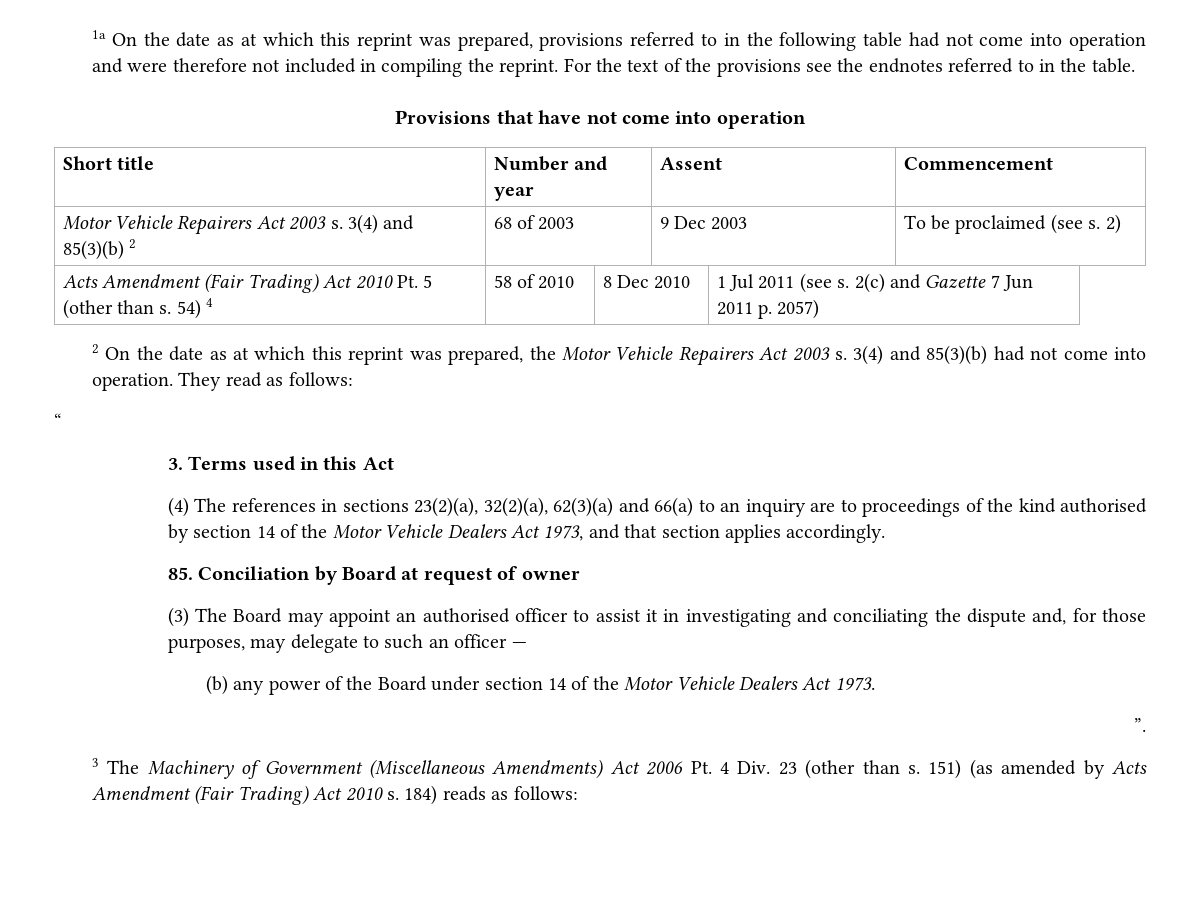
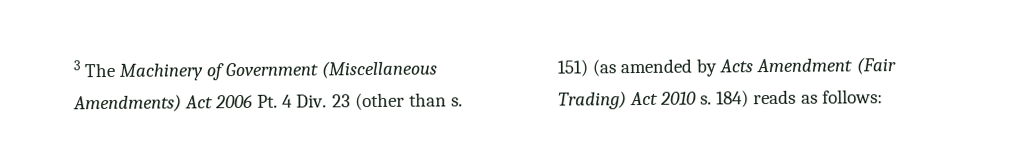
[91,30,1146,51] [91,58,1135,77] [395,110,806,129] [62,156,154,170] [493,156,607,171] [493,186,534,201] [659,157,722,170] [903,157,1053,170] [62,214,415,235] [62,239,136,260] [493,215,575,230] [659,216,748,230] [903,214,1121,234] [62,273,433,293] [62,298,214,319] [493,274,575,289] [602,275,691,289] [716,273,1034,293] [716,299,820,319] [91,344,1147,366] [91,372,353,391] [54,413,62,428] [167,456,394,471] [167,497,1148,517] [167,524,886,543] [167,566,580,585] [167,607,1146,627] [167,634,527,653] [205,675,875,695] [1134,718,1146,732] 1a On the date as at which this reprint was prepared, provisions referred to in the following table had not come into operation and were therefore not included in compiling the reprint. For the text of the provisions see the endnotes referred to in the table. // Provisions that have not come into operation // Short title | Number and year | Assent | Commencement // Motor Vehicle Repairers Act 2003 s. 3(4) and 85(3)(b) 2 | 68 of 2003 | 9 Dec 2003 | To be proclaimed (see s. 2) // Acts Amendment (Fair Trading) Act 2010 Pt. 5 (other than s. 54) 4 | 58 of 2010 | 8 Dec 2010 | 1 Jul 2011 (see s. 2(c) and Gazette 7 Jun 2011 p. 2057) // 2 On the date as at which this reprint was prepared, the Motor Vehicle Repairers Act 2003 s. 3(4) and 85(3)(b) had not come into operation. They read as follows: // “ // 3. Terms used in this Act // (4) The references in sections 23(2)(a), 32(2)(a), 62(3)(a) and 66(a) to an inquiry are to proceedings of the kind authorised by section 14 of the Motor Vehicle Dealers Act 1973, and that section applies accordingly. // 85. Conciliation by Board at request of owner // (3) The Board may appoint an authorised officer to assist it in investigating and conciliating the dispute and, for those purposes, may delegate to such an officer — // (b) any power of the Board under section 14 of the Motor Vehicle Dealers Act 1973. // ”. // -> (72, 65) none

